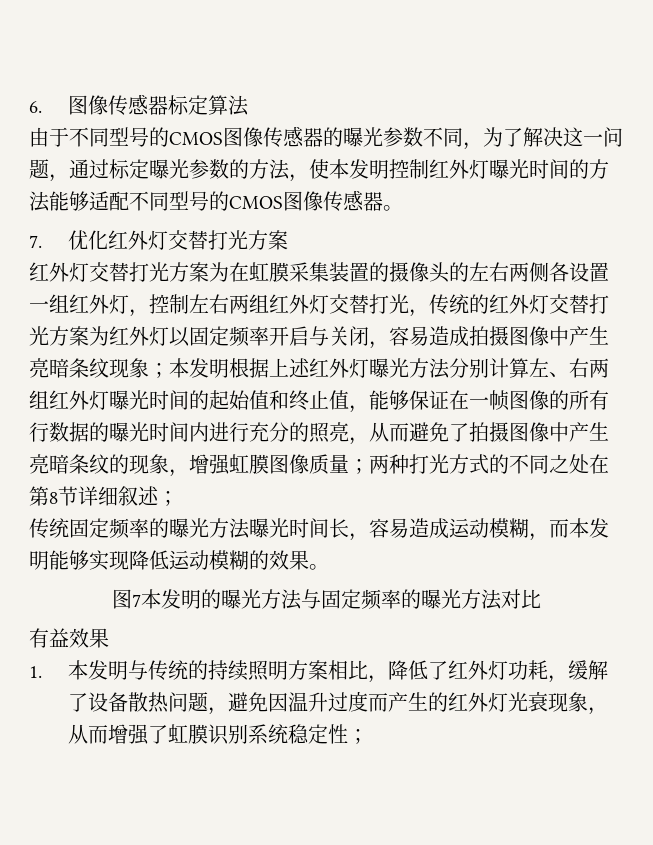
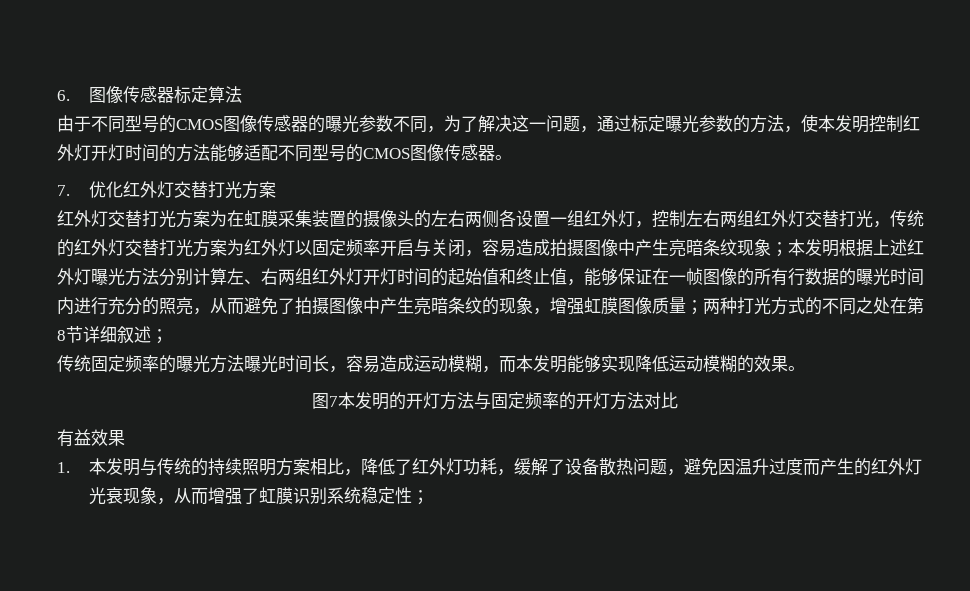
[489,159,529,179] 曝光 -> [91,144,125,161] 开灯
[109,390,149,410] 曝光 -> [363,268,397,285] 开灯
[221,589,261,609] 曝光 -> [405,392,440,409] 开灯
[421,589,461,609] 曝光 -> [575,392,610,409] 开灯

